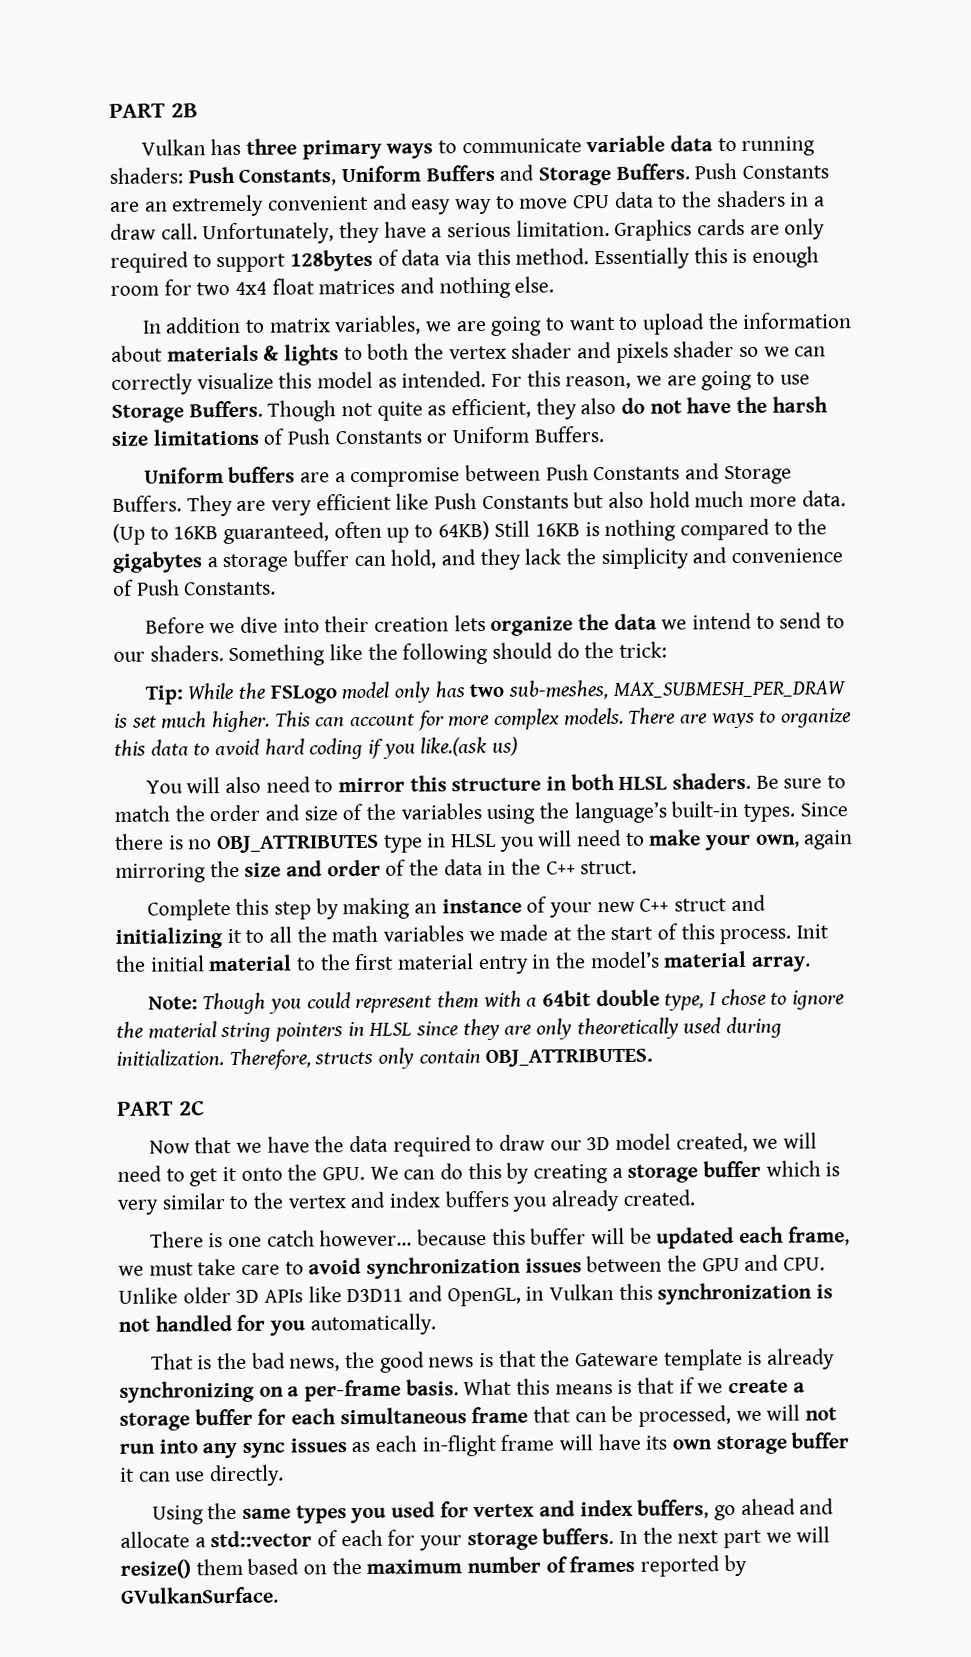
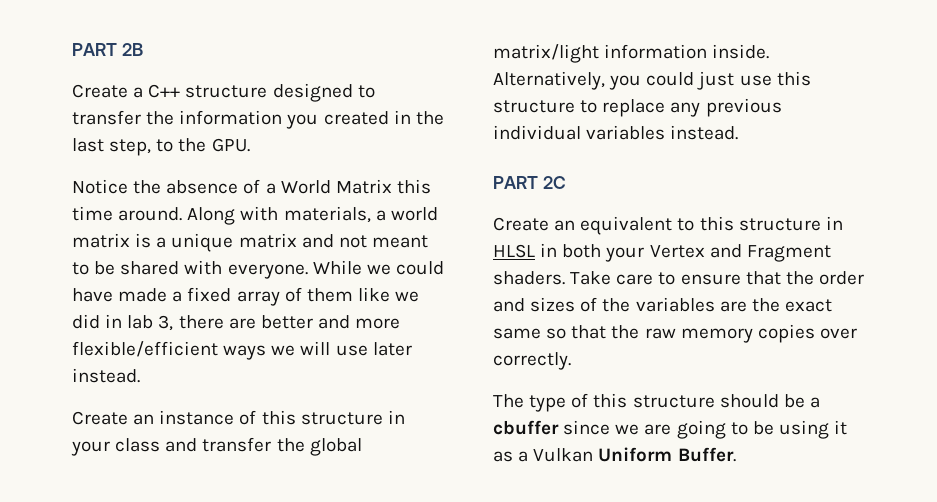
[140,135,816,160] [109,162,830,186] [110,190,826,217] [110,218,826,245] [110,246,820,273] [110,276,555,299] [142,312,853,336] [111,341,827,366] [111,370,810,395] [111,396,828,423] [111,426,604,446] [143,463,792,488] [112,490,846,517] [112,518,828,545] [112,547,844,573] [113,579,277,596] [144,612,845,636] [113,641,668,667] [144,680,846,705] [114,707,852,733] [114,736,519,760] [145,772,846,794] [114,801,848,824] [115,829,854,854] [115,858,638,883] [146,894,766,921] [115,923,830,949] [115,950,812,975] [147,988,844,1015] [116,1016,783,1043] [116,1047,654,1071] [117,1100,206,1116] [148,1132,817,1157] [117,1160,841,1187] [117,1189,695,1215] [149,1226,850,1249] [118,1254,826,1279] [118,1282,834,1307] [118,1313,436,1336] [150,1348,835,1373] [119,1377,805,1403] [119,1404,838,1431] [119,1432,850,1459] [120,1464,285,1487] [151,1498,835,1525] [120,1526,831,1551] [120,1554,747,1579] [120,1586,279,1604] Vulkan has three primary ways to communicate variable data to running shaders: Push Constants, Uniform Buffers and Storage Buffers. Push Constants are an extremely convenient and easy way to move CPU data to the shaders in a draw call. Unfortunately, they have a serious limitation. Graphics cards are only required to support 128bytes of data via this method. Essentially this is enough room for two 4x4 float matrices and nothing else. // In addition to matrix variables, we are going to want to upload the information about materials & lights to both the vertex shader and pixels shader so we can correctly visualize this model as intended. For this reason, we are going to use Storage Buffers. Though not quite as efficient, they also do not have the harsh size limitations of Push Constants or Uniform Buffers. // Uniform buffers are a compromise between Push Constants and Storage Buffers. They are very efficient like Push Constants but also hold much more data. (Up to 16KB guaranteed, often up to 64KB) Still 16KB is nothing compared to the gigabytes a storage buffer can hold, and they lack the simplicity and convenience of Push Constants. // Before we dive into their creation lets organize the data we intend to send to our shaders. Something like the following should do the trick: // Tip: While the FSLogo model only has two sub-meshes, MAX_SUBMESH_PER_DRAW is set much higher. This can account for more complex models. There are ways to organize this data to avoid hard coding if you like.(ask us) // You will also need to mirror this structure in both HLSL shaders. Be sure to match the order and size of the variables using the language’s built-in types. Since there is no OBJ_ATTRIBUTES type in HLSL you will need to make your own, again mirroring the size and order of the data in the C++ struct. // Complete this step by making an instance of your new C++ struct and initializing it to all the math variables we made at the start of this process. Init the initial material to the first material entry in the model’s material array. // Note: Though you could represent them with a 64bit double type, I chose to ignore the material string pointers in HLSL since they are only theoretically used during initialization. Therefore, structs only contain OBJ_ATTRIBUTES. // PART 2C // Now that we have the data required to draw our 3D model created, we will need to get it onto the GPU. We can do this by creating a storage buffer which is very similar to the vertex and index buffers you already created. // There is one catch however… because this buffer will be updated each frame, we must take care to avoid synchronization issues between the GPU and CPU. Unlike older 3D APIs like D3D11 and OpenGL, in Vulkan this synchronization is not handled for you automatically. // That is the bad news, the good news is that the Gateware template is already synchronizing on a per-frame basis. What this means is that if we create a storage buffer for each simultaneous frame that can be processed, we will not run into any sync issues as each in-flight frame will have its own storage buffer it can use directly. // Using the same types you used for vertex and index buffers, go ahead and allocate a std::vector of each for your storage buffers. In the next part we will resize() them based on the maximum number of frames reported by GVulkanSurface. -> [72,83,375,102] [72,110,444,129] [72,138,250,156] [72,179,431,194] [72,206,438,225] [72,233,428,252] [72,260,444,279] [72,287,420,306] [72,314,401,331] [72,341,412,360] [72,368,140,383] [72,410,405,425] [71,437,362,456] [493,44,770,63] [493,71,811,90] [493,98,782,117] [493,125,739,140] [493,176,566,189] [493,216,843,235] [493,243,831,262] [493,271,864,285] [493,297,832,312] [493,324,857,343] [493,352,571,370] [493,393,820,412] [493,420,848,439] [493,447,736,462] Create a C++ structure designed to transfer the information you created in the last step, to the GPU. // Notice the absence of a World Matrix this time around. Along with materials, a world matrix is a unique matrix and not meant to be shared with everyone. While we could have made a fixed array of them like we did in lab 3, there are better and more flexible/efficient ways we will use later instead. // Create an instance of this structure in your class and transfer the global matrix/light information inside. Alternatively, you could just use this structure to replace any previous individual variables instead. // PART 2C // Create an equivalent to this structure in HLSL in both your Vertex and Fragment shaders. Take care to ensure that the order and sizes of the variables are the exact same so that the raw memory copies over correctly. // The type of this structure should be a cbuffer since we are going to be using it as a Vulkan Uniform Buffer.

